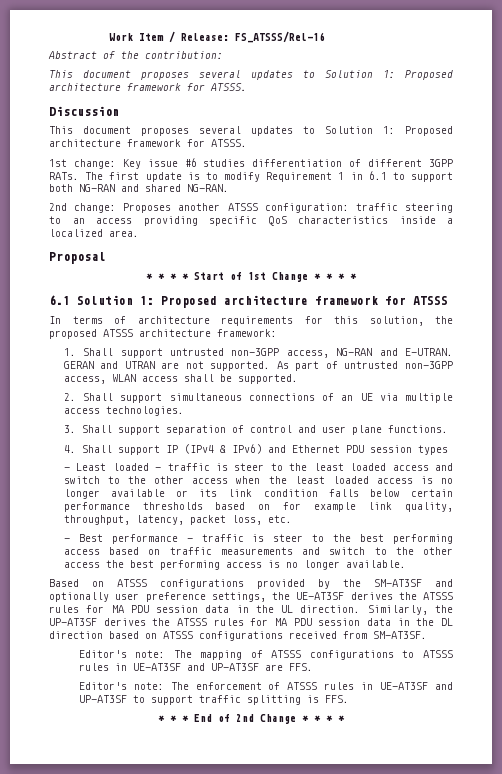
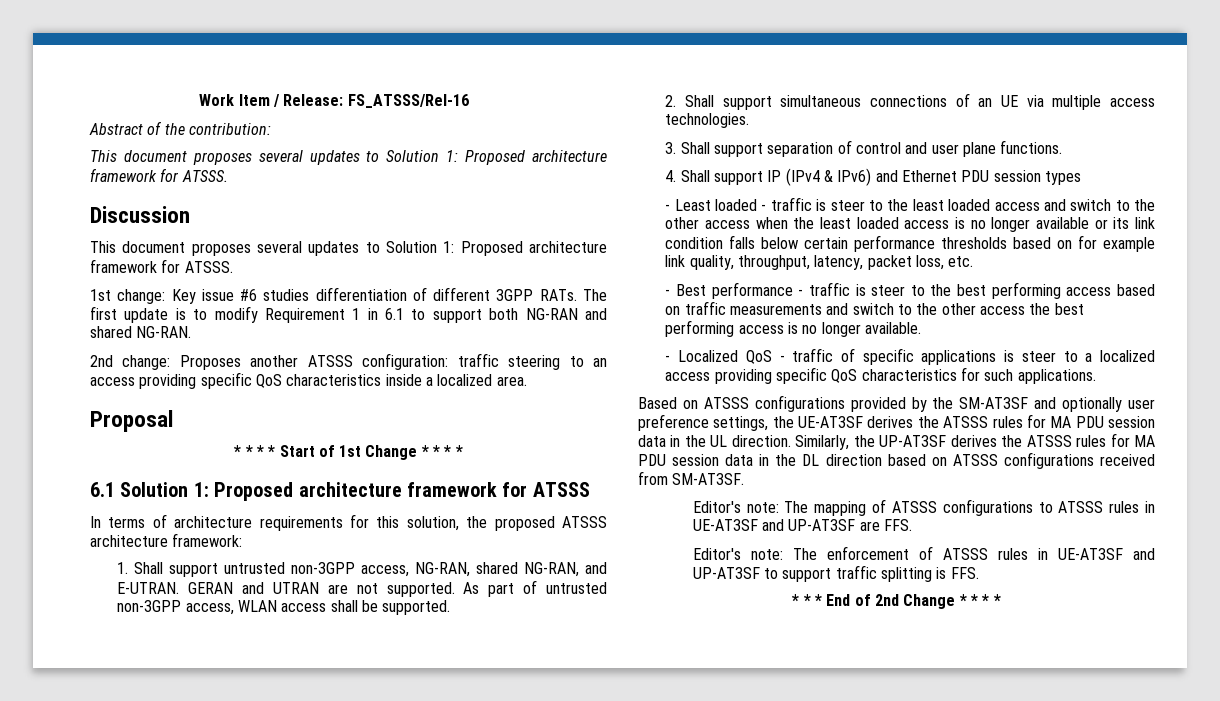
[336,348,373,356] NG-RAN -> [415,562,580,577] NG-RAN, shared NG-RAN,
(406, 564) none -> [665,348,1155,365] [665,367,1096,384] // - Localized QoS - traffic of specific applications is steer to a localized access providing specific QoS characteristics for such applications.

